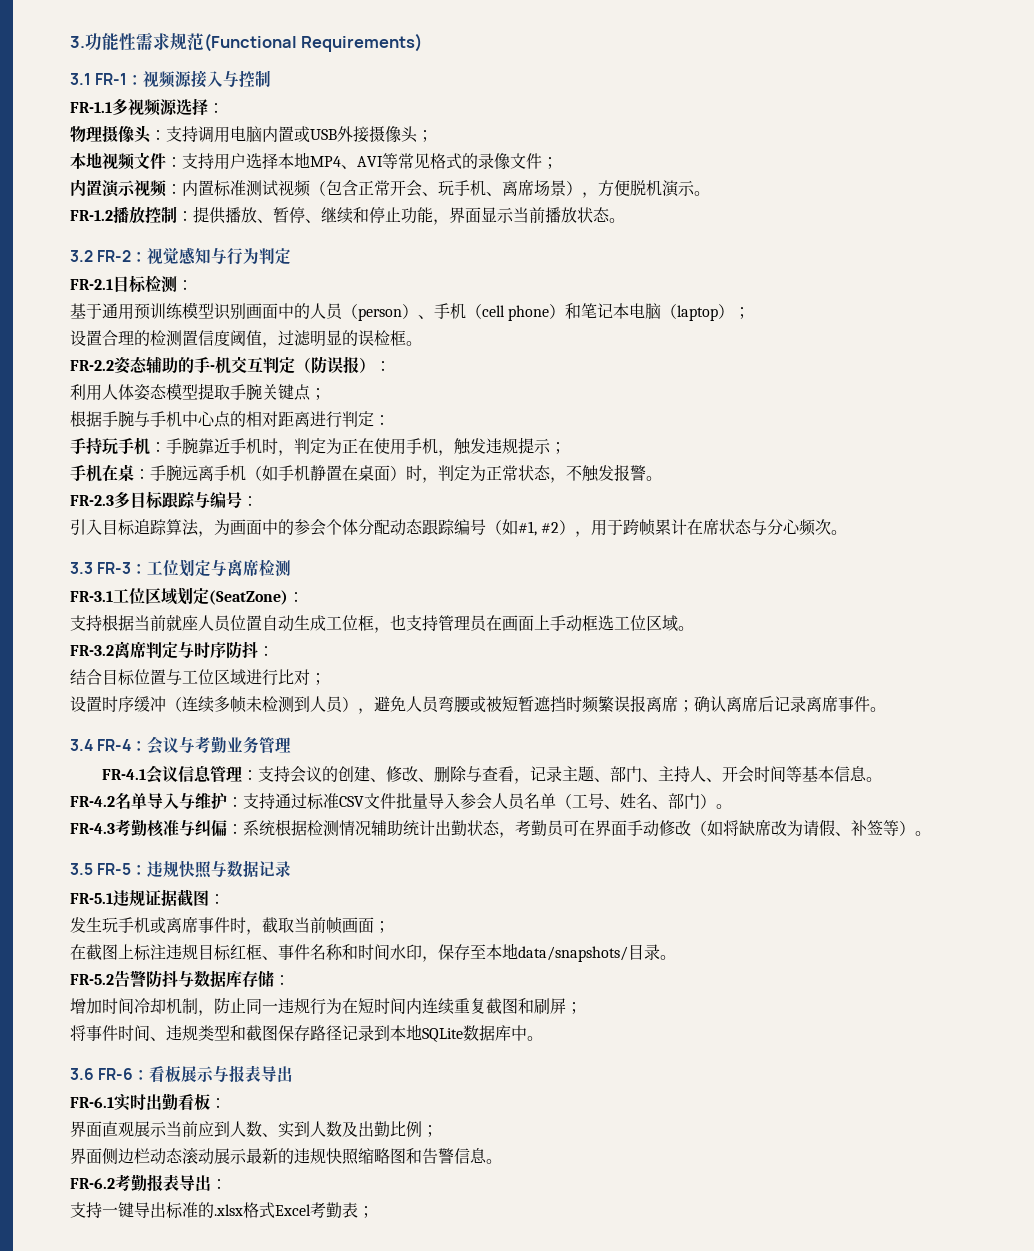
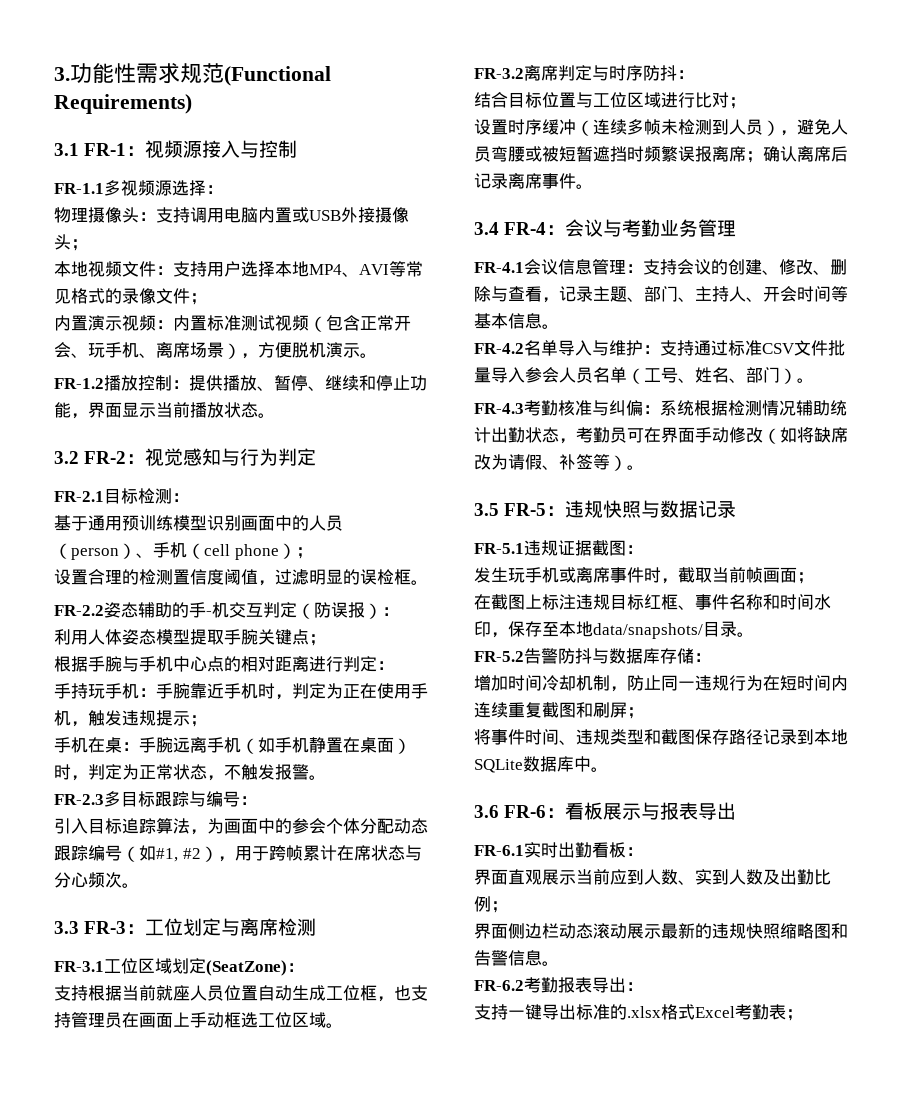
[565,303,735,321] 和笔记本电脑（laptop） -> (296, 551) none

